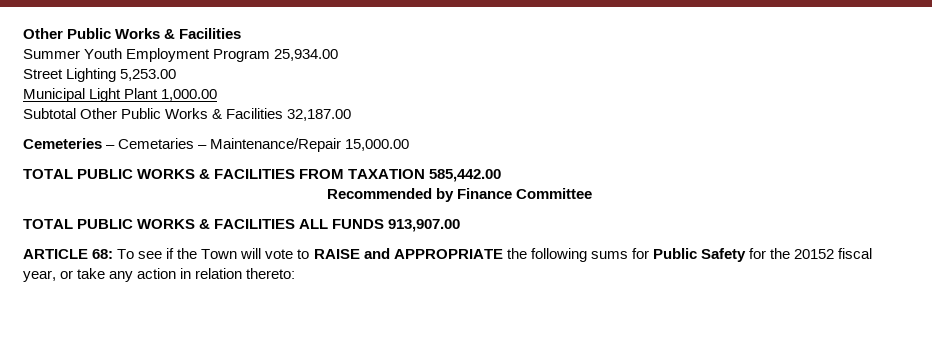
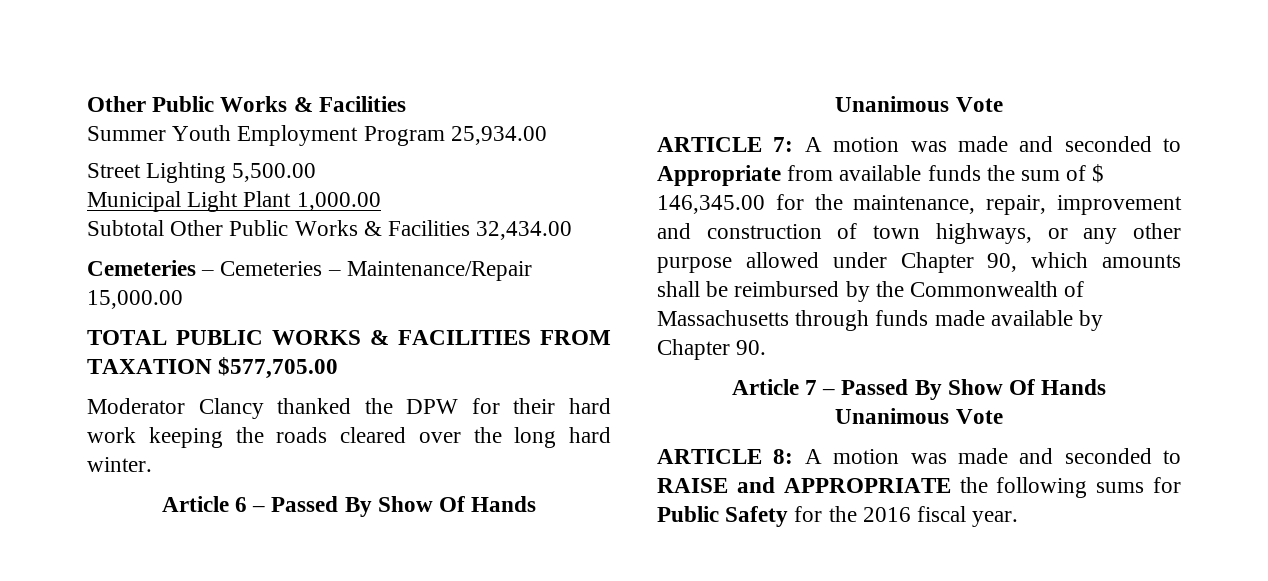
[120,69,177,81] 5,253.00 -> [232,163,317,182] 5,500.00
[287,109,352,121] [23,138,195,149] 32,187.00 // Cemeteries – Cemetaries -> [476,221,573,240] [87,260,323,276] 32,434.00 // Cemeteries – Cemeteries
[429,169,502,182] [326,188,593,202] [23,219,461,232] [23,248,294,259] 585,442.00 // Recommended by Finance Committee // TOTAL PUBLIC WORKS & FACILITIES ALL FUNDS 913,907.00 // ARTICLE 68: To see if the Town will vote -> [218,357,339,379] [87,398,611,419] [87,427,611,448] [87,457,152,472] [161,496,537,517] [835,96,1003,112] [657,136,1181,152] [657,164,1105,186] [657,194,1182,215] [657,223,1181,244] [657,252,1181,273] [657,281,1085,302] [657,310,1104,331] [657,339,767,360] [731,379,1107,400] [835,408,1003,424] [657,448,1152,464] $577,705.00 // Moderator Clancy thanked the DPW for their hard work keeping the roads cleared over the long hard winter. // Article 6 – Passed By Show Of Hands // Unanimous Vote // ARTICLE 7: A motion was made and seconded to Appropriate from available funds the sum of $ 146,345.00 for the maintenance, repair, improvement and construction of town highways, or any other purpose allowed under Chapter 90, which amounts shall be reimbursed by the Commonwealth of Massachusetts through funds made available by Chapter 90. // Article 7 – Passed By Show Of Hands // Unanimous Vote // ARTICLE 8: A motion was made and seconded
[794,248,873,259] [23,268,296,282] 20152 fiscal year, or take any action in relation thereto: -> [862,506,1019,527] 2016 fiscal year.

